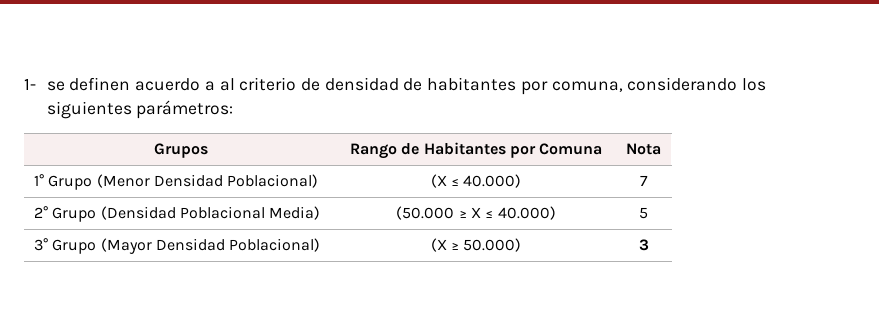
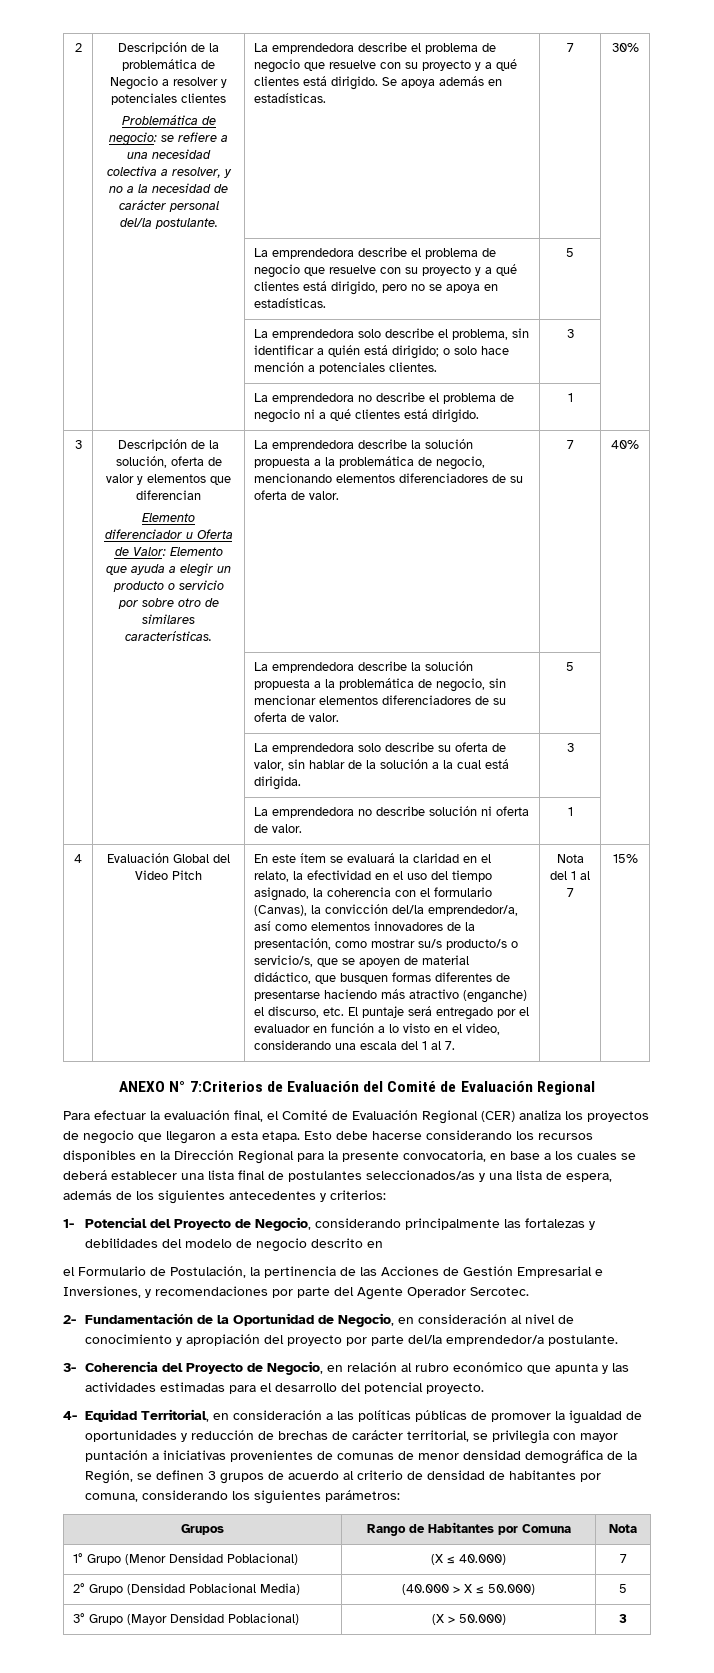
[24,77,215,91] 1- se definen acuerdo a -> [74,43,82,52] [118,42,219,54] [122,59,215,71] [110,76,227,90] [111,93,226,105] [121,115,216,125] [109,132,228,146] [127,149,211,159] [106,166,232,178] [109,183,228,193] [118,200,220,212] [119,218,218,229] [254,42,497,54] [254,59,518,73] [254,76,503,90] [254,93,327,103] [566,43,574,52] [611,43,639,52] [254,247,497,259] [254,264,518,278] [254,281,499,295] [254,298,327,308] [566,248,574,257] [254,328,530,340] [254,345,510,359] [254,362,438,374] [566,329,574,338] [254,392,515,404] [254,409,480,423] [567,393,573,402] [74,440,82,449] [118,439,219,451] [115,456,222,468] [106,474,231,485] [136,490,201,500] [142,513,195,522] [104,529,233,539] [114,547,223,556] [106,563,231,577] [112,580,224,592] [117,598,219,609] [142,614,195,624] [125,631,212,641] [254,439,474,451] [254,456,486,470] [254,473,524,483] [254,490,340,500] [566,440,574,449] [611,440,639,449] [254,661,474,673] [254,678,507,692] [254,695,507,705] [254,712,340,722] [566,662,574,671] [254,742,507,754] [254,759,510,771] [254,776,302,790] [566,743,574,752] [254,806,530,818] [254,824,303,833] [567,807,573,816] [74,854,82,863] [107,853,230,863] [135,870,202,880] [254,853,492,863] [254,870,493,882] [254,887,493,901] [254,904,519,916] [254,921,476,931] [254,938,519,950] [254,955,470,967] [254,972,511,984] [254,989,528,1003] [254,1006,530,1020] [254,1023,501,1035] [254,1040,456,1050] [556,854,584,863] [550,871,590,880] [566,888,574,897] [612,854,638,863] [119,1081,595,1095] [63,1110,649,1124] [63,1130,593,1144] [63,1150,636,1164] [63,1170,612,1182] [63,1190,386,1204] [63,1217,595,1231] [84,1238,383,1252] [63,1266,603,1278] [63,1286,529,1300] [63,1313,574,1327] [84,1334,618,1346] [63,1361,629,1375] [84,1382,484,1394] [63,1409,642,1424] [84,1430,618,1444] [84,1450,637,1464] [84,1470,339,1484] 2 | Descripción de la problemática de Negocio a resolver y potenciales clientes // Problemática de negocio: se refiere a una necesidad colectiva a resolver, y no a la necesidad de carácter personal del/la postulante. | La emprendedora describe el problema de negocio que resuelve con su proyecto y a qué clientes está dirigido. Se apoya además en estadísticas. | 7 | 30% // | | La emprendedora describe el problema de negocio que resuelve con su proyecto y a qué clientes está dirigido, pero no se apoya en estadísticas. | 5 | // | | La emprendedora solo describe el problema, sin identificar a quién está dirigido; o solo hace mención a potenciales clientes. | 3 | // | | La emprendedora no describe el problema de negocio ni a qué clientes está dirigido. | 1 | // 3 | Descripción de la solución, oferta de valor y elementos que diferencian // Elemento diferenciador u Oferta de Valor: Elemento que ayuda a elegir un producto o servicio por sobre otro de similares características. | La emprendedora describe la solución propuesta a la problemática de negocio, mencionando elementos diferenciadores de su oferta de valor. | 7 | 40% // | | La emprendedora describe la solución propuesta a la problemática de negocio, sin mencionar elementos diferenciadores de su oferta de valor. | 5 | // | | La emprendedora solo describe su oferta de valor, sin hablar de la solución a la cual está dirigida. | 3 | // | | La emprendedora no describe solución ni oferta de valor. | 1 | // 4 | Evaluación Global del Video Pitch | En este ítem se evaluará la claridad en el relato, la efectividad en el uso del tiempo asignado, la coherencia con el formulario (Canvas), la convicción del/la emprendedor/a, así como elementos innovadores de la presentación, como mostrar su/s producto/s o servicio/s, que se apoyen de material didáctico, que busquen formas diferentes de presentarse haciendo más atractivo (enganche) el discurso, etc. El puntaje será entregado por el evaluador en función a lo visto en el video, considerando una escala del 1 al 7. | Nota del 1 al 7 | 15% // ANEXO N° 7:Criterios de Evaluación del Comité de Evaluación Regional // Para efectuar la evaluación final, el Comité de Evaluación Regional (CER) analiza los proyectos de negocio que llegaron a esta etapa. Esto debe hacerse considerando los recursos disponibles en la Dirección Regional para la presente convocatoria, en base a los cuales se deberá establecer una lista final de postulantes seleccionados/as y una lista de espera, además de los siguientes antecedentes y criterios: // 1- Potencial del Proyecto de Negocio, considerando principalmente las fortalezas y debilidades del modelo de negocio descrito en // el Formulario de Postulación, la pertinencia de las Acciones de Gestión Empresarial e Inversiones, y recomendaciones por parte del Agente Operador Sercotec. // 2- Fundamentación de la Oportunidad de Negocio, en consideración al nivel de conocimiento y apropiación del proyecto por parte del/la emprendedor/a postulante. // 3- Coherencia del Proyecto de Negocio, en relación al rubro económico que apunta y las actividades estimadas para el desarrollo del potencial proyecto. // 4- Equidad Territorial, en consideración a las políticas públicas de promover la igualdad de oportunidades y reducción de brechas de carácter territorial, se privilegia con mayor puntación a iniciativas provenientes de comunas de menor densidad demográfica de la Región, se definen 3 grupos de acuerdo
[396,206,467,220] (50.000 ≥ -> [402,1584,460,1595] (40.000 >
[497,206,556,220] 40.000) -> [488,1584,535,1595] 50.000)
[451,242,460,250] ≥ -> [447,1616,455,1623] >

